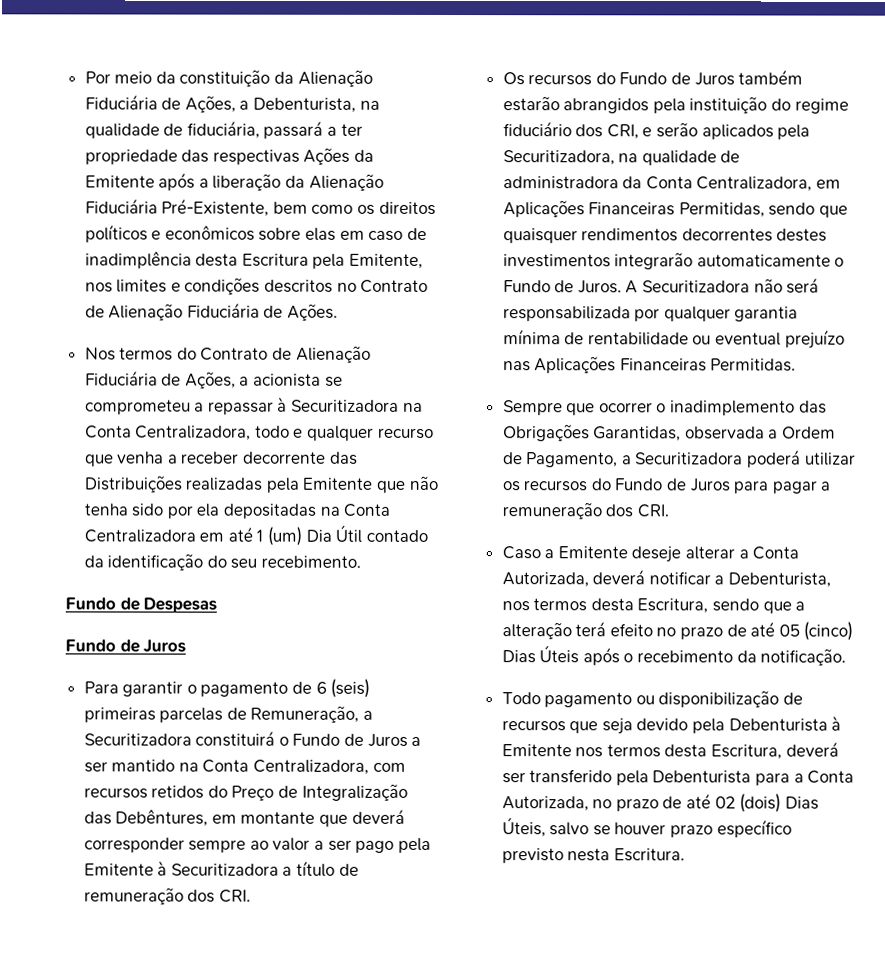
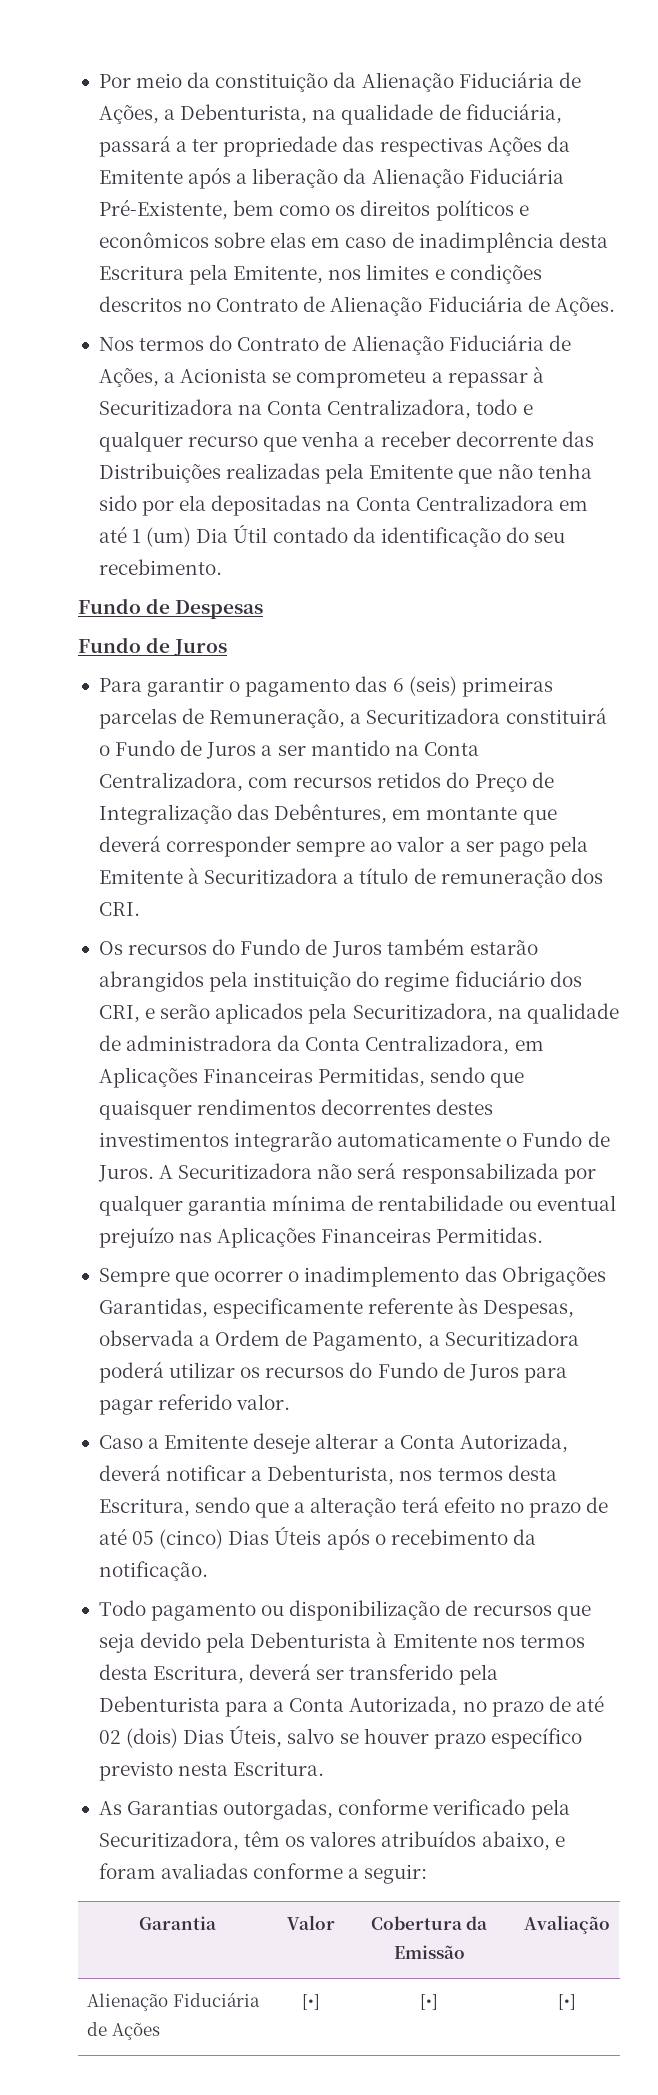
[253,373,322,387] acionista -> [180,368,268,383] Acionista
[292,681,313,694] de -> [355,676,388,692] das
(682, 434) none -> [213,1297,575,1319] especificamente referente às Despesas,
[820,481,832,491] [501,502,669,520] a remuneração dos CRI. -> [158,1394,291,1410] referido valor.
(685, 855) none -> [98,1799,570,1820] [98,1831,565,1851] [98,1863,428,1884] [139,1916,216,1930] [286,1915,335,1930] [370,1916,488,1930] [393,1945,465,1959] [523,1915,610,1934] [87,1992,260,2011] [87,2022,160,2040] [301,1994,320,2010] [419,1994,438,2010] [557,1994,576,2010] // As Garantias outorgadas, conforme verificado pela Securitizadora, têm os valores atribuídos abaixo, e foram avaliadas conforme a seguir: // Garantia | Valor | Cobertura da Emissão | Avaliação // Alienação Fiduciária de Ações | [•] | [•] | [•]

